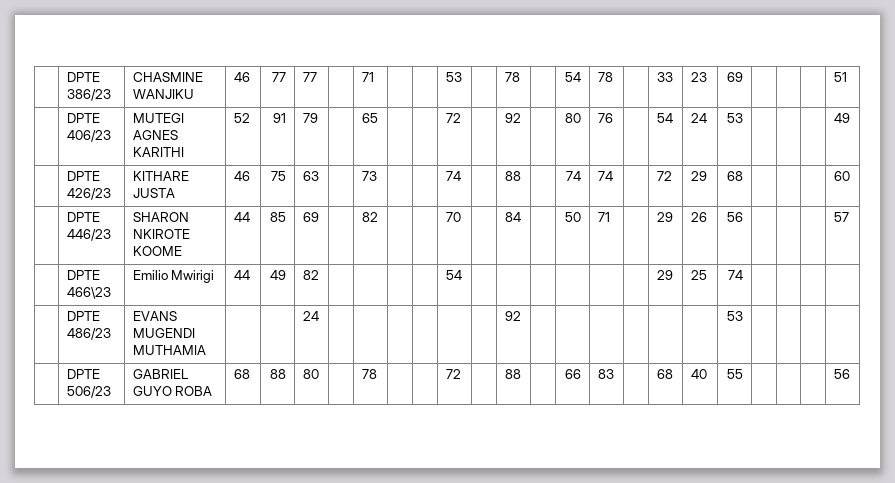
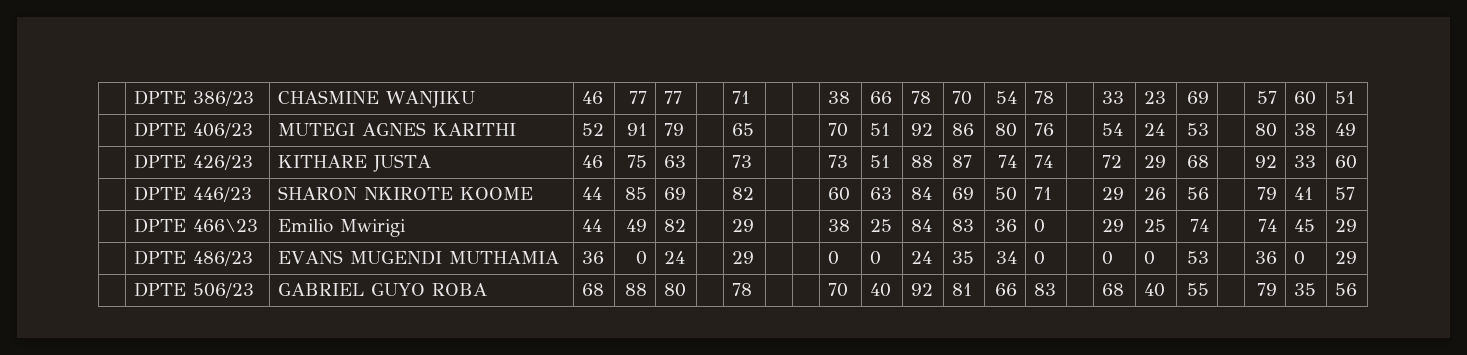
[445,72,462,82] [504,72,520,82] 53 | | 78 | -> [827,91,850,104] [869,91,892,104] [910,91,931,104] [951,91,972,105] 38 | 66 | 78 | 70
(744, 77) | -> [1257,91,1278,104] [1293,91,1316,105] 57 | 60
[445,113,461,123] [504,113,521,123] 72 | | 92 | -> [827,123,848,137] [869,123,890,136] [910,123,933,136] [951,123,974,136] 70 | 51 | 92 | 86
(744, 118) | -> [1255,123,1278,137] [1293,123,1316,136] 80 | 38
[445,171,461,181] [504,171,521,181] 74 | | 88 | -> [827,155,848,168] [869,155,890,168] [910,155,933,168] [951,155,972,168] 73 | 51 | 88 | 87
(744, 176) | -> [1255,155,1278,168] [1293,155,1316,168] 92 | 33
[445,212,461,222] [504,212,521,222] 70 | | 84 | -> [827,187,850,201] [869,187,892,200] [910,187,932,200] [951,187,974,200] 60 | 63 | 84 | 69
(744, 217) | -> [1257,187,1278,200] [1293,187,1313,200] 79 | 41
[445,270,462,280] | | | 54 | | | | | -> [731,219,754,232] [827,219,850,232] [869,219,892,232] [910,219,932,232] [951,219,974,232] [995,219,1018,232] [1033,219,1045,233] 29 | | | 38 | 25 | 84 | 83 | 36 | 0
(744, 275) | | -> [1258,219,1278,232] [1293,219,1315,232] [1334,219,1357,232] 74 | 45 | 29
(206, 350) | -> [581,251,604,264] [636,251,648,265] 36 | 0
[504,311,521,321] [727,311,744,321] | | | | | 92 | | | | | | | 53 | | | | -> [731,251,754,264] [827,251,839,265] [869,251,881,265] [910,251,932,264] [951,251,974,264] [996,251,1018,264] [1033,251,1045,265] [1101,251,1113,265] [1143,251,1155,265] [1187,251,1210,264] [1255,251,1278,264] [1293,251,1305,265] [1334,251,1357,264] 29 | | | 0 | 0 | 24 | 35 | 34 | 0 | | 0 | 0 | 53 | | 36 | 0 | 29
[445,369,461,379] [504,369,521,379] 72 | | 88 | -> [827,283,848,297] [869,283,891,297] [910,283,933,296] [951,283,972,296] 70 | 40 | 92 | 81
(744, 374) | -> [1257,283,1278,296] [1293,283,1316,296] 79 | 35

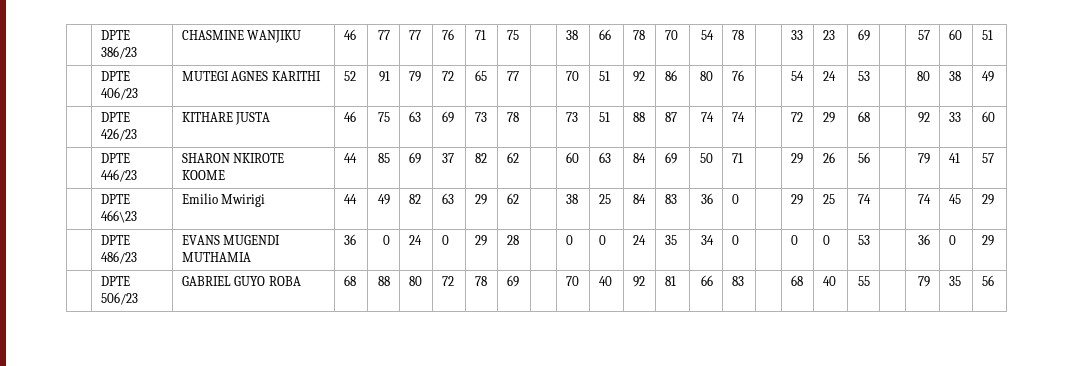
[731,91,750,104] | 71 | -> [441,29,454,40] [474,30,486,40] [506,30,519,40] 76 | 71 | 75
(684, 129) none -> [441,71,454,81] 72
(754, 129) none -> [506,71,519,81] 77
[731,155,752,168] | 73 | -> [441,111,454,123] [474,112,487,122] [506,112,519,122] 69 | 73 | 78
[731,187,754,200] | 82 | -> [441,153,454,163] [474,153,487,163] [506,152,519,163] 37 | 82 | 62
[731,219,754,232] | 29 | -> [441,193,454,204] [474,194,487,205] [506,193,519,204] 63 | 29 | 62
[731,251,754,264] | 29 | -> [441,235,449,245] [474,235,487,246] [506,235,519,245] 0 | 29 | 28
[731,283,752,296] | 78 | -> [441,276,454,286] [474,276,487,286] [506,275,519,287] 72 | 78 | 69

